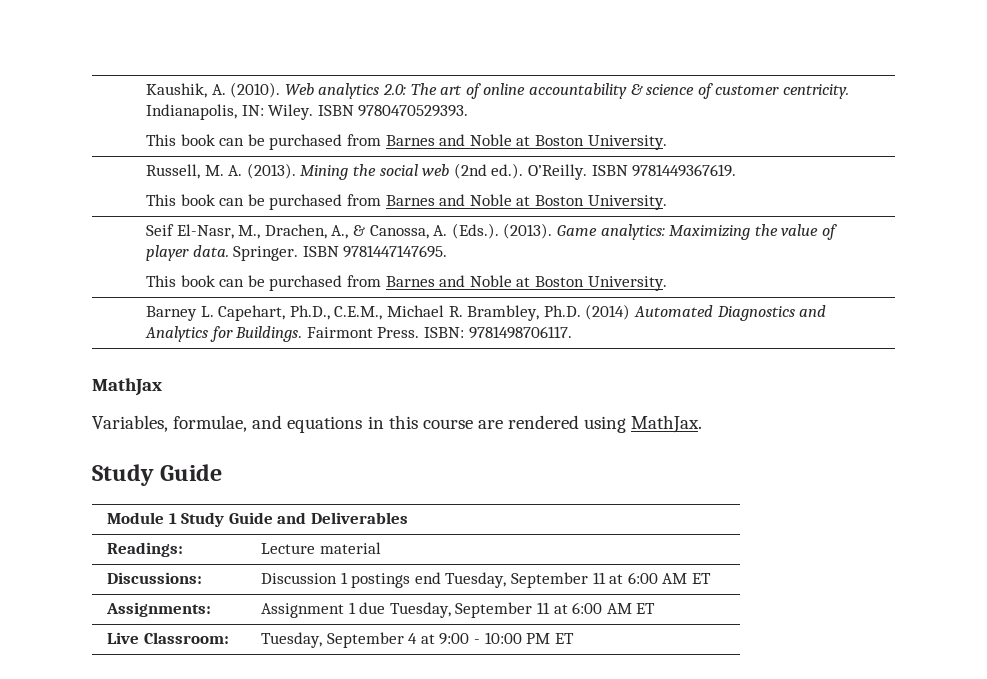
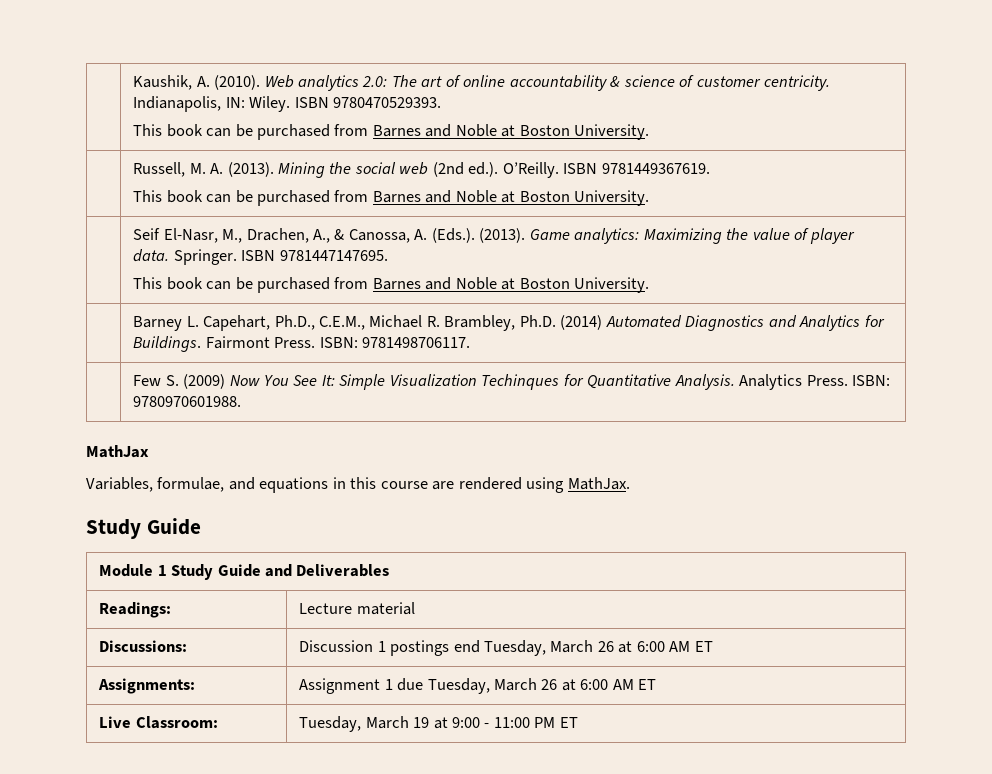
(572, 332) none -> [133,374,891,390] [133,396,242,407] // | Few S. (2009) Now You See It: Simple Visualization Techinques for Quantitative Analysis. Analytics Press. ISBN: 9780970601988.
[511,572,606,588] September 11 -> [550,640,614,653] March 26
[455,602,551,618] September 11 -> [494,678,558,691] March 26
[326,632,418,648] September 4 -> [365,716,430,729] March 19
[484,632,522,644] 10:00 -> [493,717,530,728] 11:00

